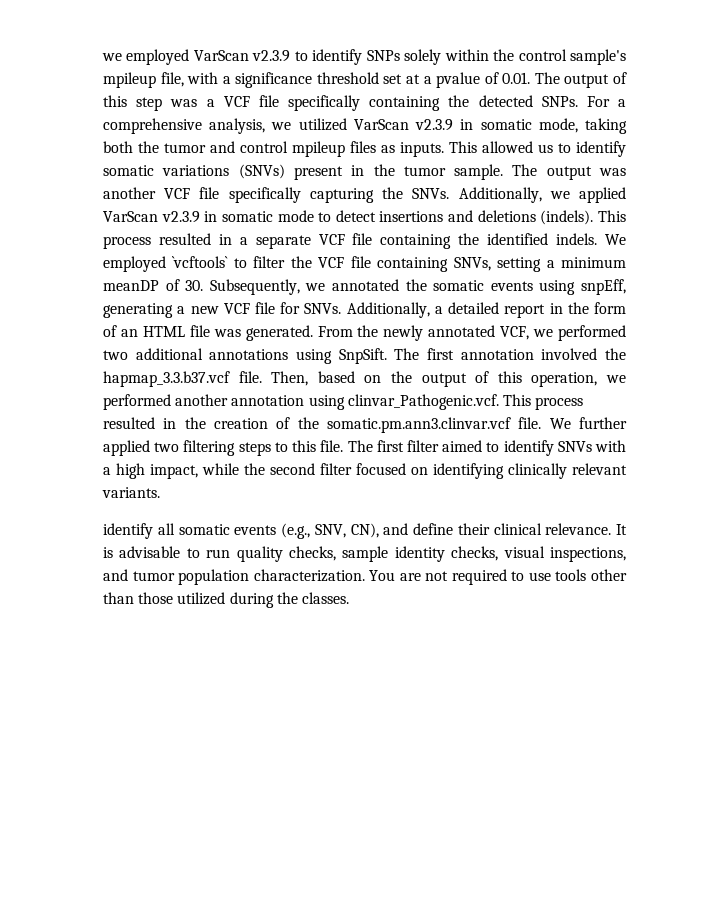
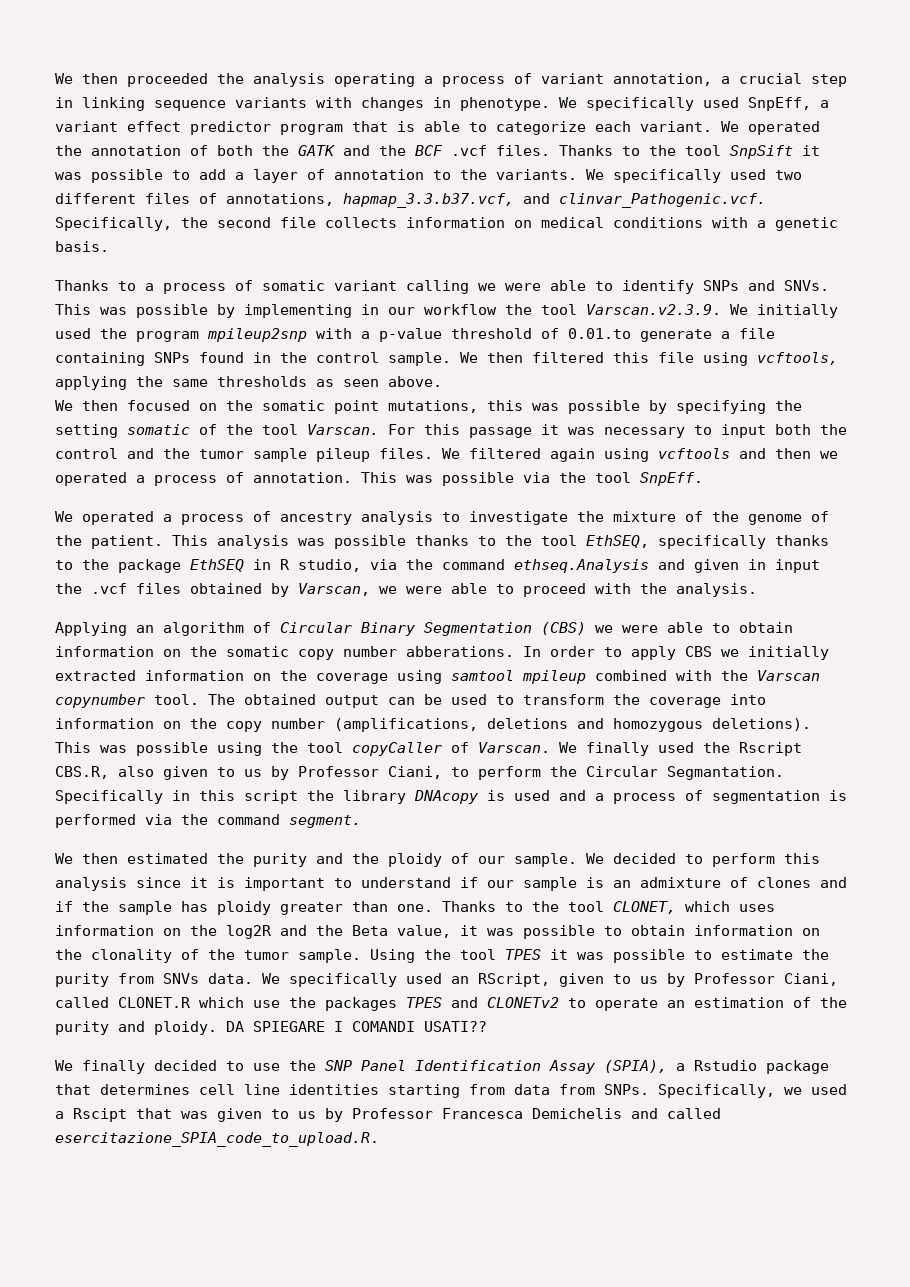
[102,49,626,65] [103,72,627,88] [103,95,626,111] [103,118,627,134] [103,141,626,157] [103,164,626,180] [103,187,626,203] [103,210,626,225] [103,233,627,249] [103,256,626,272] [103,279,626,295] [103,302,626,318] [103,325,626,341] [103,348,626,364] [103,371,627,387] [103,394,584,410] [103,417,627,433] [103,440,626,456] [103,463,627,479] [102,487,161,498] [103,523,627,539] [103,546,626,562] [103,569,627,585] [103,592,349,608] we employed VarScan v2.3.9 to identify SNPs solely within the control sample's mpileup file, with a significance threshold set at a pvalue of 0.01. The output of this step was a VCF file specifically containing the detected SNPs. For a comprehensive analysis, we utilized VarScan v2.3.9 in somatic mode, taking both the tumor and control mpileup files as inputs. This allowed us to identify somatic variations (SNVs) present in the tumor sample. The output was another VCF file specifically capturing the SNVs. Additionally, we applied VarScan v2.3.9 in somatic mode to detect insertions and deletions (indels). This process resulted in a separate VCF file containing the identified indels. We employed `vcftools` to filter the VCF file containing SNVs, setting a minimum meanDP of 30. Subsequently, we annotated the somatic events using snpEff, generating a new VCF file for SNVs. Additionally, a detailed report in the form of an HTML file was generated. From the newly annotated VCF, we performed two additional annotations using SnpSift. The first annotation involved the hapmap_3.3.b37.vcf file. Then, based on the output of this operation, we performed another annotation using clinvar_Pathogenic.vcf. This process resulted in the creation of the somatic.pm.ann3.clinvar.vcf file. We further applied two filtering steps to this file. The first filter aimed to identify SNVs with a high impact, while the second filter focused on identifying clinically relevant variants. // identify all somatic events (e.g., SNV, CN), and define their clinical relevance. It is advisable to run quality checks, sample identity checks, visual inspections, and tumor population characterization. You are not required to use tools other than those utilized during the classes. -> [55,73,847,87] [55,97,829,111] [55,121,820,135] [55,145,820,159] [55,169,802,183] [55,193,766,208] [55,217,838,231] [55,241,109,252] [55,280,829,294] [55,304,838,318] [55,328,775,342] [55,352,838,366] [55,376,442,390] [55,400,802,414] [55,424,847,438] [55,448,838,462] [55,472,703,486] [55,511,829,525] [55,535,829,549] [55,559,820,573] [55,583,757,597] [55,622,793,636] [55,646,829,660] [55,670,820,684] [55,694,766,708] [55,718,811,732] [55,742,802,756] [55,766,784,780] [55,790,847,804] [55,814,361,828] [55,853,820,867] [55,877,847,891] [55,901,775,915] [55,925,820,939] [55,949,829,963] [55,973,838,987] [55,997,847,1011] [55,1021,487,1035] [55,1060,829,1074] [55,1084,847,1098] [55,1108,721,1122] [55,1132,379,1147] We then proceeded the analysis operating a process of variant annotation, a crucial step in linking sequence variants with changes in phenotype. We specifically used SnpEff, a variant effect predictor program that is able to categorize each variant. We operated the annotation of both the GATK and the BCF .vcf files. Thanks to the tool SnpSift it was possible to add a layer of annotation to the variants. We specifically used two different files of annotations, hapmap_3.3.b37.vcf, and clinvar_Pathogenic.vcf. Specifically, the second file collects information on medical conditions with a genetic basis. // Thanks to a process of somatic variant calling we were able to identify SNPs and SNVs. This was possible by implementing in our workflow the tool Varscan.v2.3.9. We initially used the program mpileup2snp with a p-value threshold of 0.01.to generate a file containing SNPs found in the control sample. We then filtered this file using vcftools, applying the same thresholds as seen above. // We then focused on the somatic point mutations, this was possible by specifying the setting somatic of the tool Varscan. For this passage it was necessary to input both the control and the tumor sample pileup files. We filtered again using vcftools and then we operated a process of annotation. This was possible via the tool SnpEff. // We operated a process of ancestry analysis to investigate the mixture of the genome of the patient. This analysis was possible thanks to the tool EthSEQ, specifically thanks to the package EthSEQ in R studio, via the command ethseq.Analysis and given in input the .vcf files obtained by Varscan, we were able to proceed with the analysis. // Applying an algorithm of Circular Binary Segmentation (CBS) we were able to obtain information on the somatic copy number abberations. In order to apply CBS we initially extracted information on the coverage using samtool mpileup combined with the Varscan copynumber tool. The obtained output can be used to transform the coverage into information on the copy number (amplifications, deletions and homozygous deletions). This was possible using the tool copyCaller of Varscan. We finally used the Rscript CBS.R, also given to us by Professor Ciani, to perform the Circular Segmantation. Specifically in this script the library DNAcopy is used and a process of segmentation is performed via the command segment. // We then estimated the purity and the ploidy of our sample. We decided to perform this analysis since it is important to understand if our sample is an admixture of clones and if the sample has ploidy greater than one. Thanks to the tool CLONET, which uses information on the log2R and the Beta value, it was possible to obtain information on the clonality of the tumor sample. Using the tool TPES it was possible to estimate the purity from SNVs data. We specifically used an RScript, given to us by Professor Ciani, called CLONET.R which use the packages TPES and CLONETv2 to operate an estimation of the purity and ploidy. DA SPIEGARE I COMANDI USATI?? // We finally decided to use the SNP Panel Identification Assay (SPIA), a Rstudio package that determines cell line identities starting from data from SNPs. Specifically, we used a Rscipt that was given to us by Professor Francesca Demichelis and called esercitazione_SPIA_code_to_upload.R.

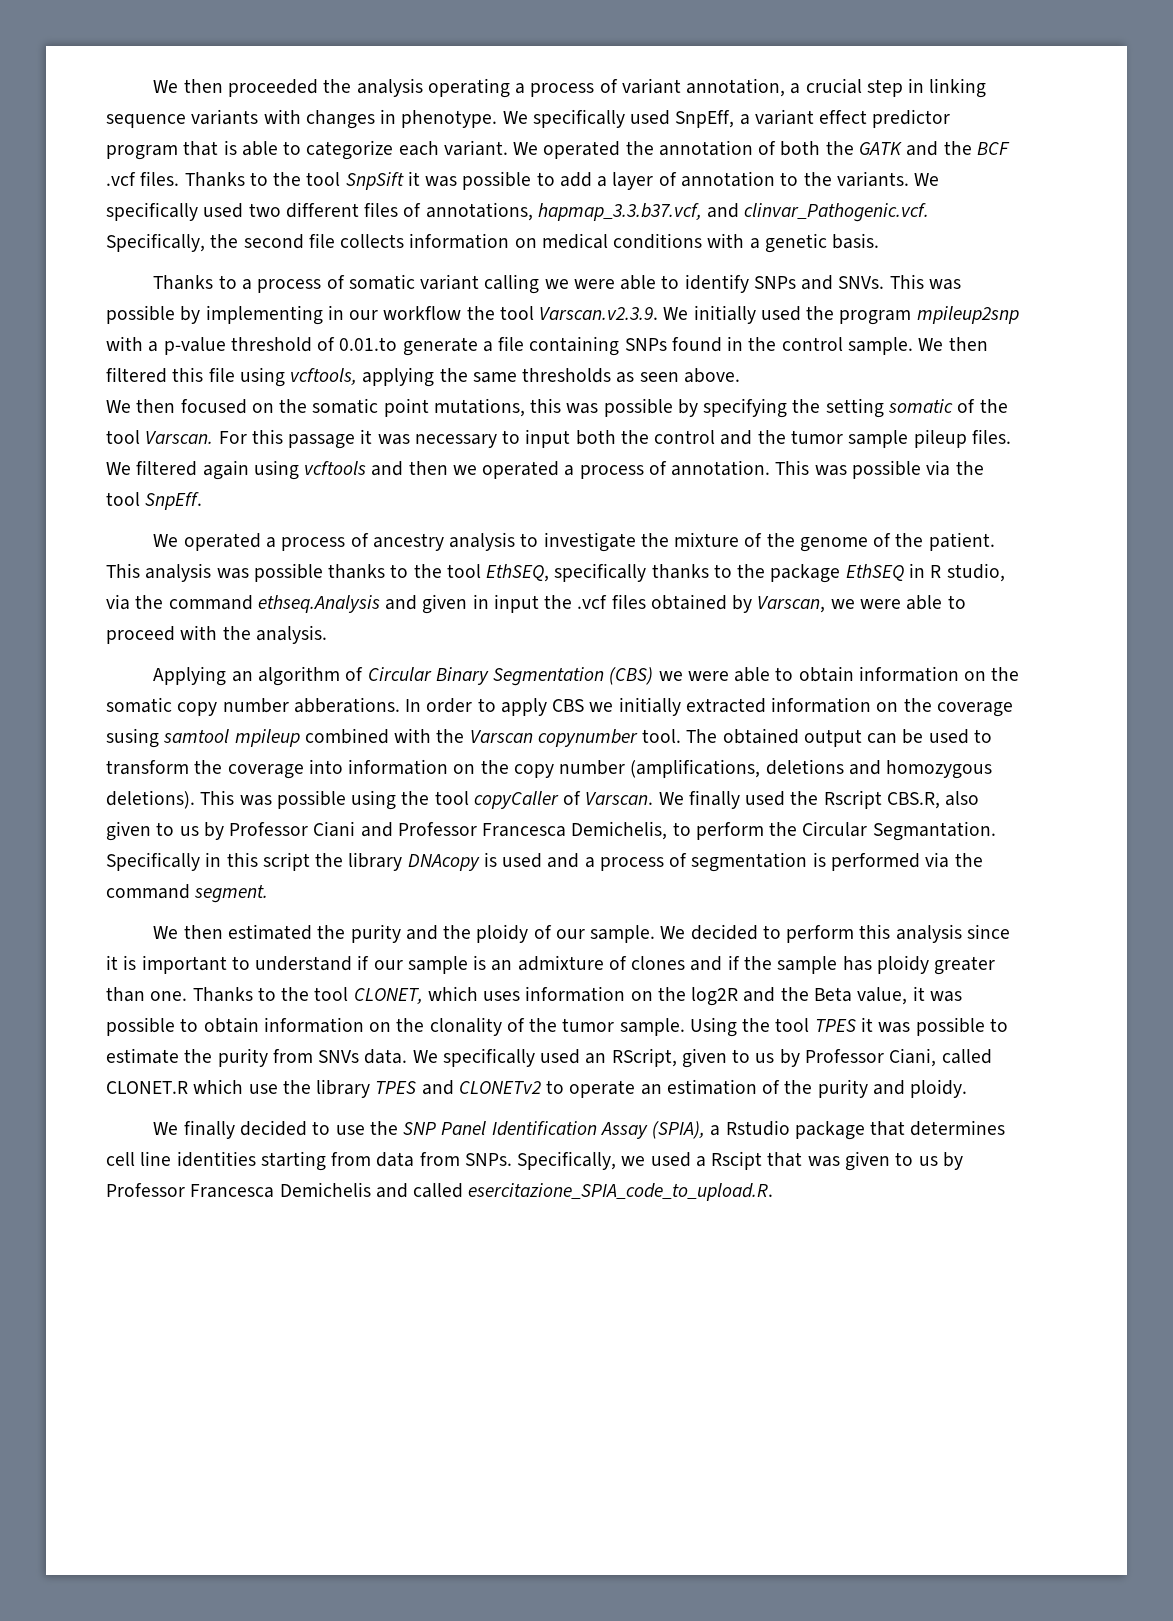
[397,670,442,684] using -> [106,728,159,748] susing
[388,766,442,779] Ciani, -> [313,821,668,840] Ciani and Professor Francesca Demichelis,
[325,997,397,1011] packages -> [316,1079,371,1098] library
[226,1021,487,1032] DA SPIEGARE I COMANDI USATI?? -> (968, 1088) none

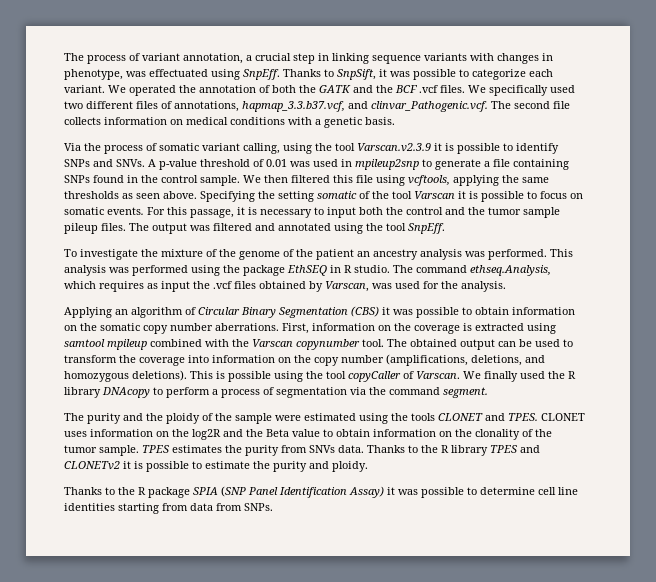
[153,78,526,98] We then proceeded the analysis operating a -> [64,53,84,61] The
[401,109,951,128] [106,140,278,160] phenotype. We specifically used SnpEff, a variant effect predictor program that is able -> [64,69,456,80] phenotype, was effectuated using SnpEff. Thanks to SnpSift, it was possible
[184,171,909,190] Thanks to the tool SnpSift it was possible to add a layer of annotation to the variants. -> (465, 89) none
[106,233,239,252] Specifically, the -> [491,101,511,109] The
[153,275,252,290] Thanks to a -> [64,143,101,151] Via the
[484,274,657,294] calling we were able -> [243,143,500,154] calling, using the tool Varscan.v2.3.9 it is possible
[889,274,961,290] [106,305,1019,325] [106,336,398,355] This was possible by implementing in our workflow the tool Varscan.v2.3.9. We initially used the program mpileup2snp with a p-value threshold of 0.01.to -> [148,159,432,170] A p-value threshold of 0.01 was used in mpileup2snp to
[106,398,788,418] // We then focused on the somatic point mutations, this was possible by specifying -> [200,191,255,202] Specifying
[145,429,410,449] Varscan. For this passage it was -> [414,191,583,202] [64,207,257,218] Varscan it is possible to focus on somatic events. For this passage, it is
[106,460,984,480] [106,492,203,510] [153,532,539,551] We filtered again using vcftools and then we operated a process of annotation. This was possible via the tool SnpEff. // We operated a process of ancestry analysis to -> [129,223,445,234] [64,249,77,257] The output was filtered and annotated using the tool SnpEff. // To
[928,532,995,551] [106,563,732,582] patient. This analysis was possible thanks to the tool EthSEQ, specifically thanks to -> [316,249,573,260] [64,265,220,276] patient an ancestry analysis was performed. This analysis was performed using
[946,563,1005,582] [106,594,489,614] studio, via the command ethseq.Analysis and given in -> [354,265,551,276] [64,281,158,292] studio. The command ethseq.Analysis, which requires as
[830,595,966,610] [106,625,218,644] we were able to proceed with -> [372,281,439,289] was used for
[658,667,771,682] we were able -> [382,307,459,318] it was possible
[293,697,766,716] abberations. In order to apply CBS we initially extracted -> [215,323,309,334] aberrations. First,
[106,728,159,748] susing -> [463,323,556,334] is extracted using
[765,759,844,775] deletions -> [471,355,522,366] deletions,
[239,795,272,806] was -> [216,371,225,379] is
[823,790,980,809] [106,821,996,841] [106,852,580,871] Rscript CBS.R, also given to us by Professor Ciani and Professor Francesca Demichelis, to perform the Circular Segmantation. Specifically in this script the library DNAcopy is used and -> [568,371,576,379] [64,387,210,398] R library DNAcopy to perform
[812,852,920,871] is performed -> (347, 392) none
[153,924,346,940] We then estimated the -> [64,413,84,421] The
[555,924,1010,943] [106,955,996,975] [106,986,478,1004] our sample. We decided to perform this analysis since it is important to understand if our sample is an admixture of clones and if the sample has ploidy greater than one. Thanks to the tool CLONET, which -> [215,413,585,424] the sample were estimated using the tools CLONET and TPES. CLONET
[857,986,962,1005] [106,1017,175,1036] value, it was possible -> [292,429,320,437] value
[689,1017,911,1037] Using the tool TPES it was -> [142,445,540,456] [64,461,143,470] TPES estimates the purity from SNVs data. Thanks to the R library TPES and CLONETv2 it is
[272,1048,992,1068] [106,1079,968,1098] [153,1120,1006,1140] from SNVs data. We specifically used an RScript, given to us by Professor Ciani, called CLONET.R which use the library TPES and CLONETv2 to operate an estimation of the purity and ploidy. // We finally decided to use the SNP Panel Identification Assay (SPIA), a Rstudio package that determines -> [309,461,368,472] [64,486,535,498] and ploidy. // Thanks to the R package SPIA (SNP Panel Identification Assay) it was possible to determine
[517,1151,963,1171] [106,1182,774,1201] Specifically, we used a Rscipt that was given to us by Professor Francesca Demichelis and called esercitazione_SPIA_code_to_upload.R. -> (273, 507) none

